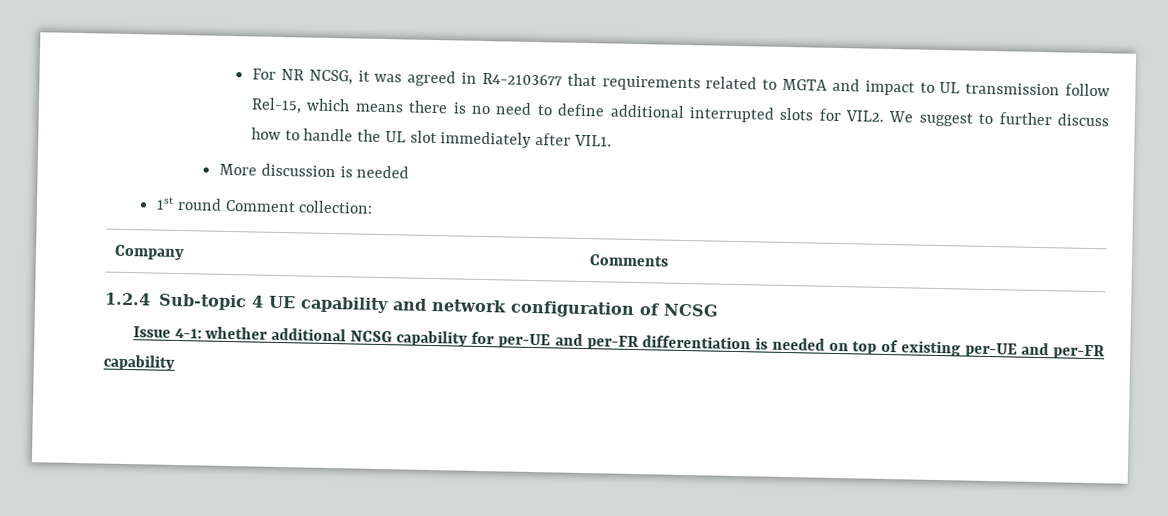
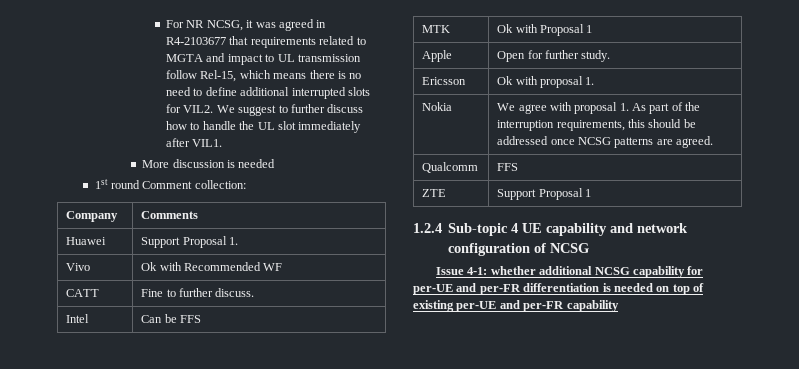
(669, 260) none -> [66,237,107,245] [141,236,238,248] [66,263,91,271] [141,262,283,271] [66,289,100,297] [141,288,255,297] [66,314,90,323] [141,314,201,323] [422,25,451,33] [497,24,593,36] [422,50,453,62] [497,50,611,62] [422,77,467,85] [497,76,595,88] [422,102,453,111] [497,102,701,114] [497,119,696,131] [497,136,714,148] [422,162,479,173] [497,163,519,171] [422,189,447,197] [497,188,591,200] // Huawei | Support Proposal 1. // Vivo | Ok with Recommended WF // CATT | Fine to further discuss. // Intel | Can be FFS // MTK | Ok with Proposal 1 // Apple | Open for further study. // Ericsson | Ok with proposal 1. // Nokia | We agree with proposal 1. As part of the interruption requirements, this should be addressed once NCSG patterns are agreed. // Qualcomm | FFS // ZTE | Support Proposal 1

